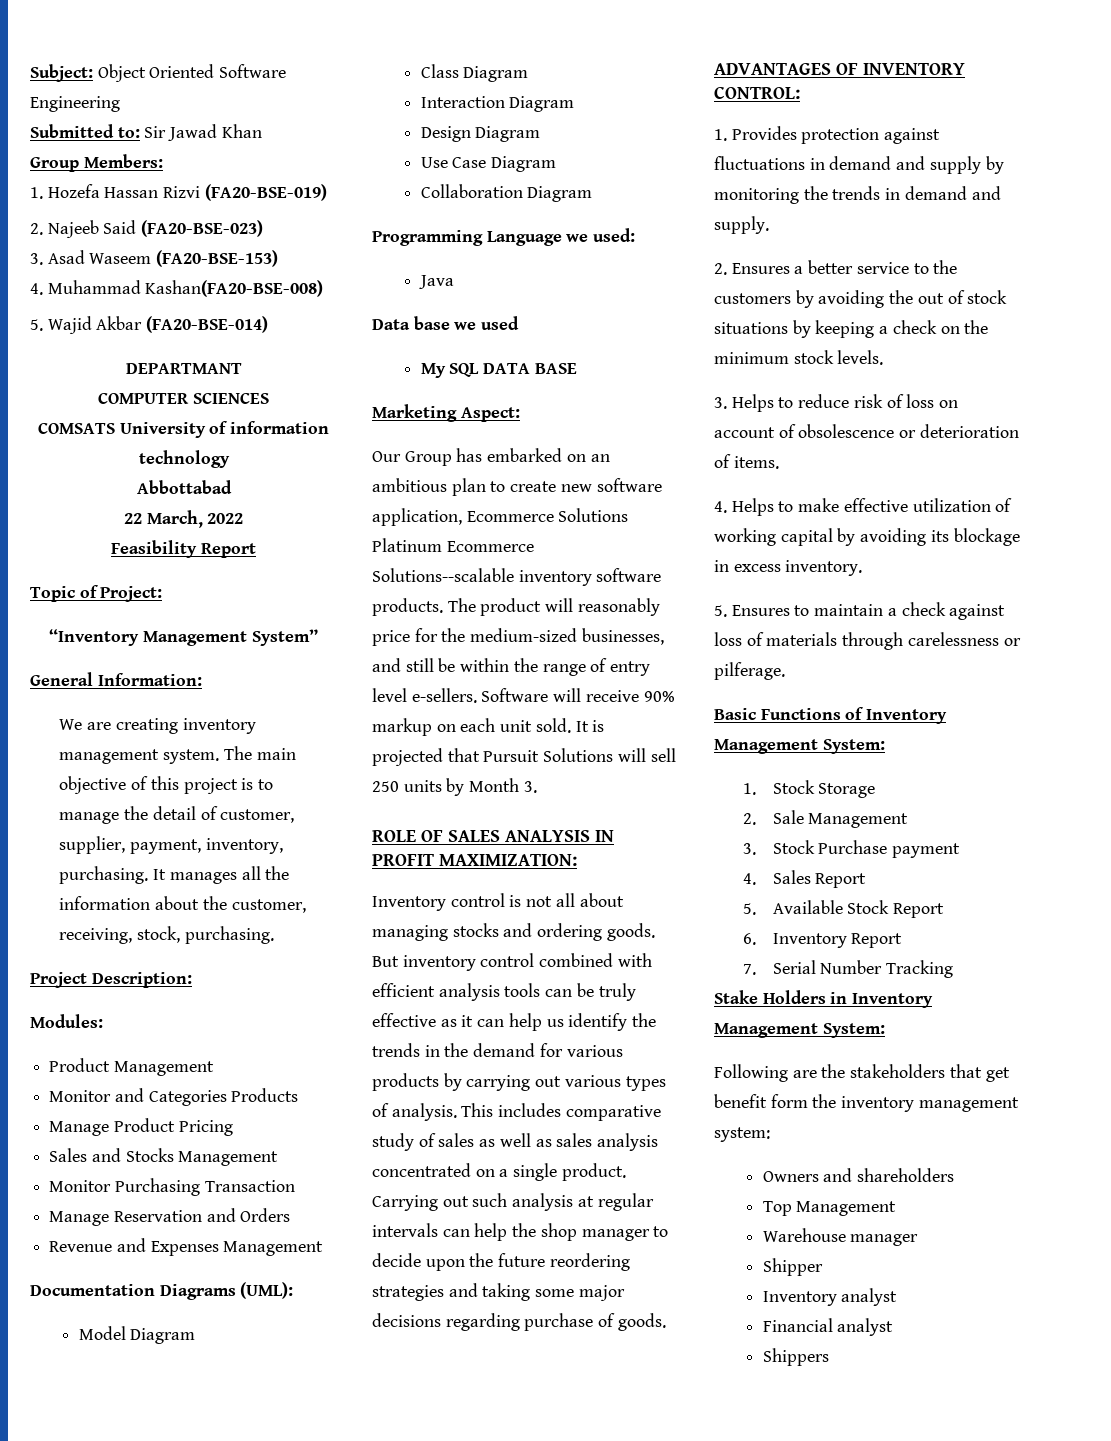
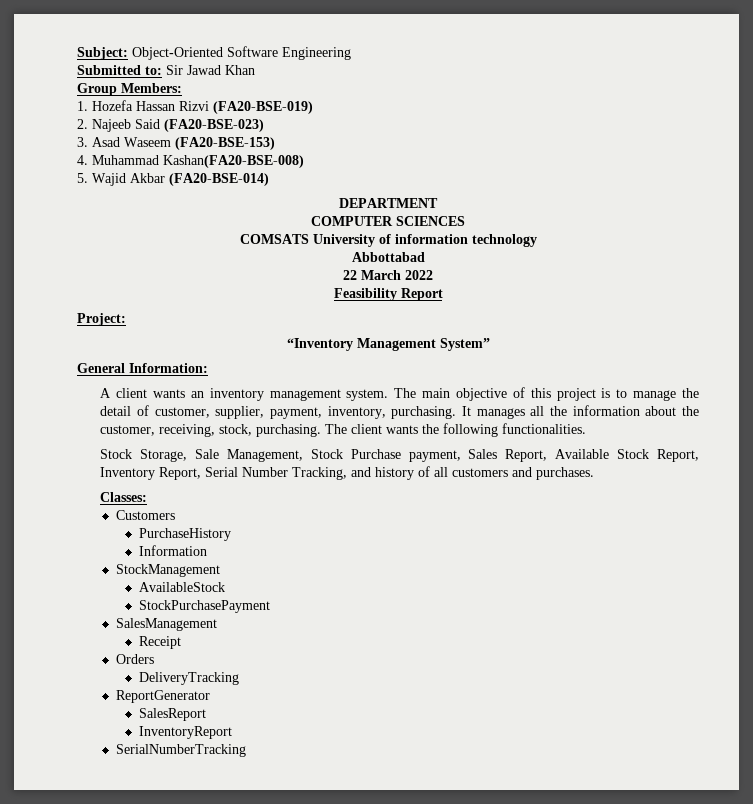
[97,64,215,82] Object Oriented -> [132,47,223,60] Object-Oriented
[125,363,242,374] DEPARTMANT -> [339,198,438,208] DEPARTMENT
[146,510,203,528] March, -> [361,270,401,280] March
[30,585,99,602] Topic of -> (443, 294) none
[59,718,178,734] We are creating -> [100,388,204,398] A client wants an
[30,972,192,988] [30,1014,103,1028] [49,1058,214,1076] [49,1088,299,1106] [49,1118,233,1136] [49,1148,279,1166] [49,1178,295,1196] [49,1208,291,1226] [49,1238,324,1256] [30,1282,294,1300] [78,1326,196,1344] [420,64,529,82] [420,96,575,112] [420,126,541,142] [420,156,557,172] [420,184,593,202] [372,228,636,246] [418,275,454,289] [372,316,520,330] [420,363,577,378] [372,404,520,422] [372,448,610,466] [372,478,662,496] [372,508,629,526] [372,538,534,552] [372,568,662,586] [372,598,660,616] [372,628,664,646] [372,658,651,676] [372,688,675,703] [372,718,605,736] [372,748,676,766] [372,778,537,796] [372,830,614,842] [372,854,577,866] [372,893,624,911] [372,923,655,941] [372,953,652,971] [372,983,636,1001] [372,1013,657,1031] [372,1043,623,1057] [372,1073,666,1091] [372,1103,661,1121] [372,1133,659,1151] [372,1163,626,1181] [372,1193,654,1211] [372,1223,669,1241] [372,1253,630,1271] [372,1283,625,1301] [372,1313,666,1331] [714,63,965,75] [714,86,800,99] [714,126,941,144] [714,156,1004,174] [714,186,1001,204] [714,216,769,234] [714,260,958,275] [714,290,1008,308] [714,320,989,338] [714,350,884,365] [714,394,959,412] [714,424,1019,438] [714,454,779,469] [714,498,1013,516] [714,528,1020,546] [714,560,863,576] [714,602,1006,620] [714,632,1021,650] [714,662,785,680] [714,707,948,724] [714,739,885,754] [743,780,876,798] [743,810,909,828] [743,840,961,858] [743,870,867,888] [743,900,945,918] [743,933,903,948] [743,960,954,978] [714,990,934,1008] [714,1023,885,1038] [714,1064,1010,1082] [714,1094,1019,1112] [714,1127,770,1142] [762,1168,955,1182] [762,1201,897,1216] [762,1228,919,1246] [762,1258,823,1276] [762,1288,898,1306] [762,1318,894,1336] [762,1348,829,1366] // Project Description: // Modules: // Product Management // Monitor and Categories Products // Manage Product Pricing // Sales and Stocks Management // Monitor Purchasing Transaction // Manage Reservation and Orders // Revenue and Expenses Management // Documentation Diagrams (UML): // Model Diagram // Class Diagram // Interaction Diagram // Design Diagram // Use Case Diagram // Collaboration Diagram // Programming Language we used: // Java // Data base we used // My SQL DATA BASE // Marketing Aspect: // Our Group has embarked on an ambitious plan to create new software application, Ecommerce Solutions Platinum Ecommerce Solutions--scalable inventory software products. The product will reasonably price for the medium-sized businesses, and still be within the range of entry level e-sellers. Software will receive 90% markup on each unit sold. It is projected that Pursuit Solutions will sell 250 units by Month 3. // ROLE OF SALES ANALYSIS IN PROFIT MAXIMIZATION: // Inventory control is not all about managing stocks and ordering goods. But inventory control combined with efficient analysis tools can be truly effective as it can help us identify the trends in the demand for various products by carrying out various types of analysis. This includes comparative study of sales as well as sales analysis concentrated on a single product. Carrying out such analysis at regular intervals can help the shop manager to decide upon the future reordering strategies and taking some major decisions regarding purchase of goods. // ADVANTAGES OF INVENTORY CONTROL: // 1. Provides protection against fluctuations in demand and supply by monitoring the trends in demand and supply. // 2. Ensures a better service to the customers by avoiding the out of stock situations by keeping a check on the minimum stock levels. // 3. Helps to reduce risk of loss on account of obsolescence or deterioration of items. // 4. Helps to make effective utilization of working capital by avoiding its blockage in excess inventory. // 5. Ensures to maintain a check against loss of materials through carelessness or pilferage. // Basic Functions of Inventory Management System: // 1. Stock Storage // 2. Sale Management // 3. Stock Purchase payment // 4. Sales Report // 5. Available Stock Report // 6. Inventory Report // 7. Serial Number Tracking // Stake Holders in Inventory Management System: // Following are the stakeholders that get benefit form the inventory management system: // Owners and shareholders // Top Management // Warehouse manager // Shipper // Inventory analyst // Financial analyst // Shippers -> [325,423,587,437] [100,449,699,462] [100,466,595,480] [100,492,148,502] [115,510,175,520] [138,528,231,541] [138,545,207,556] [115,564,220,577] [138,582,225,592] [138,600,270,613] [115,618,217,631] [138,636,181,649] [115,654,154,664] [138,672,239,685] [115,690,210,703] [138,708,206,721] [138,726,232,739] [115,744,246,757] The client wants the following functionalities. // Stock Storage, Sale Management, Stock Purchase payment, Sales Report, Available Stock Report, Inventory Report, Serial Number Tracking, and history of all customers and purchases. // Classes: // Customers // PurchaseHistory // Information // StockManagement // AvailableStock // StockPurchasePayment // SalesManagement // Receipt // Orders // DeliveryTracking // ReportGenerator // SalesReport // InventoryReport // SerialNumberTracking

